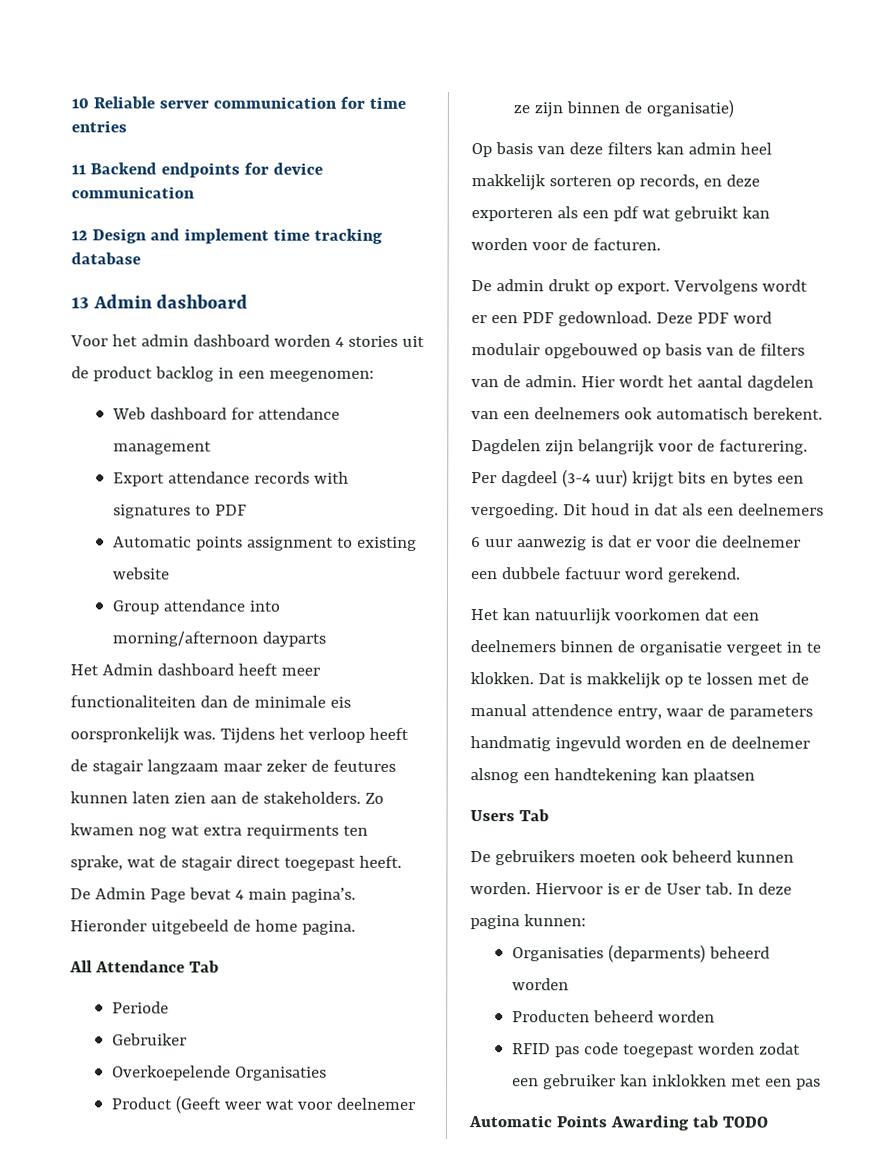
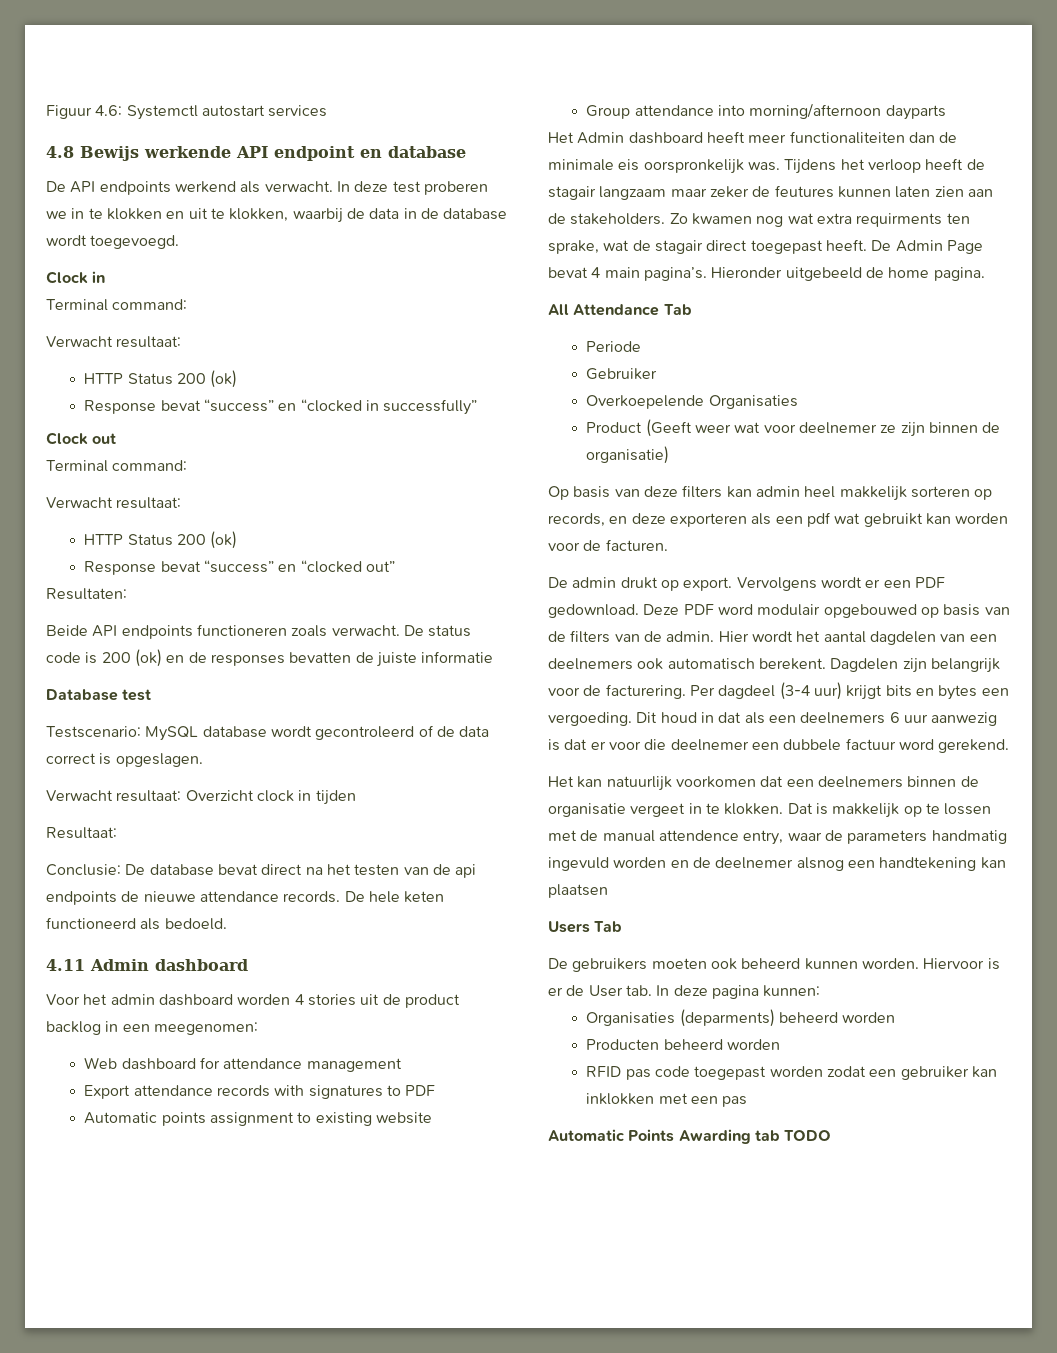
[71,96,406,109] [71,120,127,133] [71,162,323,178] [71,186,195,199] [71,228,383,244] [71,252,141,265] [71,297,89,309] 10 Reliable server communication for time entries // 11 Backend endpoints for device communication // 12 Design and implement time tracking database // 13 -> [46,105,328,120] [46,146,466,161] [46,181,488,195] [46,208,508,223] [46,235,180,249] [46,271,106,284] [46,299,188,311] [46,336,182,348] [84,370,238,388] [84,399,478,415] [46,432,117,445] [46,460,188,472] [46,497,182,509] [84,531,238,549] [84,560,395,575] [46,588,127,600] [46,624,472,639] [46,649,494,667] [46,689,152,701] [46,725,490,741] [46,753,203,767] [46,790,356,805] [46,827,117,839] [46,864,477,878] [46,891,445,905] [46,917,227,930] [46,959,85,971] Figuur 4.6: Systemctl autostart services // 4.8 Bewijs werkende API endpoint en database // De API endpoints werkend als verwacht. In deze test proberen we in te klokken en uit te klokken, waarbij de data in de database wordt toegevoegd. // Clock in // Terminal command: // Verwacht resultaat: // HTTP Status 200 (ok) // Response bevat “success” en “clocked in successfully” // Clock out // Terminal command: // Verwacht resultaat: // HTTP Status 200 (ok) // Response bevat “success” en “clocked out” // Resultaten: // Beide API endpoints functioneren zoals verwacht. De status code is 200 (ok) en de responses bevatten de juiste informatie // Database test // Testscenario: MySQL database wordt gecontroleerd of de data correct is opgeslagen. // Verwacht resultaat: Overzicht clock in tijden // Resultaat: // Conclusie: De database bevat direct na het testen van de api endpoints de nieuwe attendance records. De hele keten functioneerd als bedoeld. // 4.11

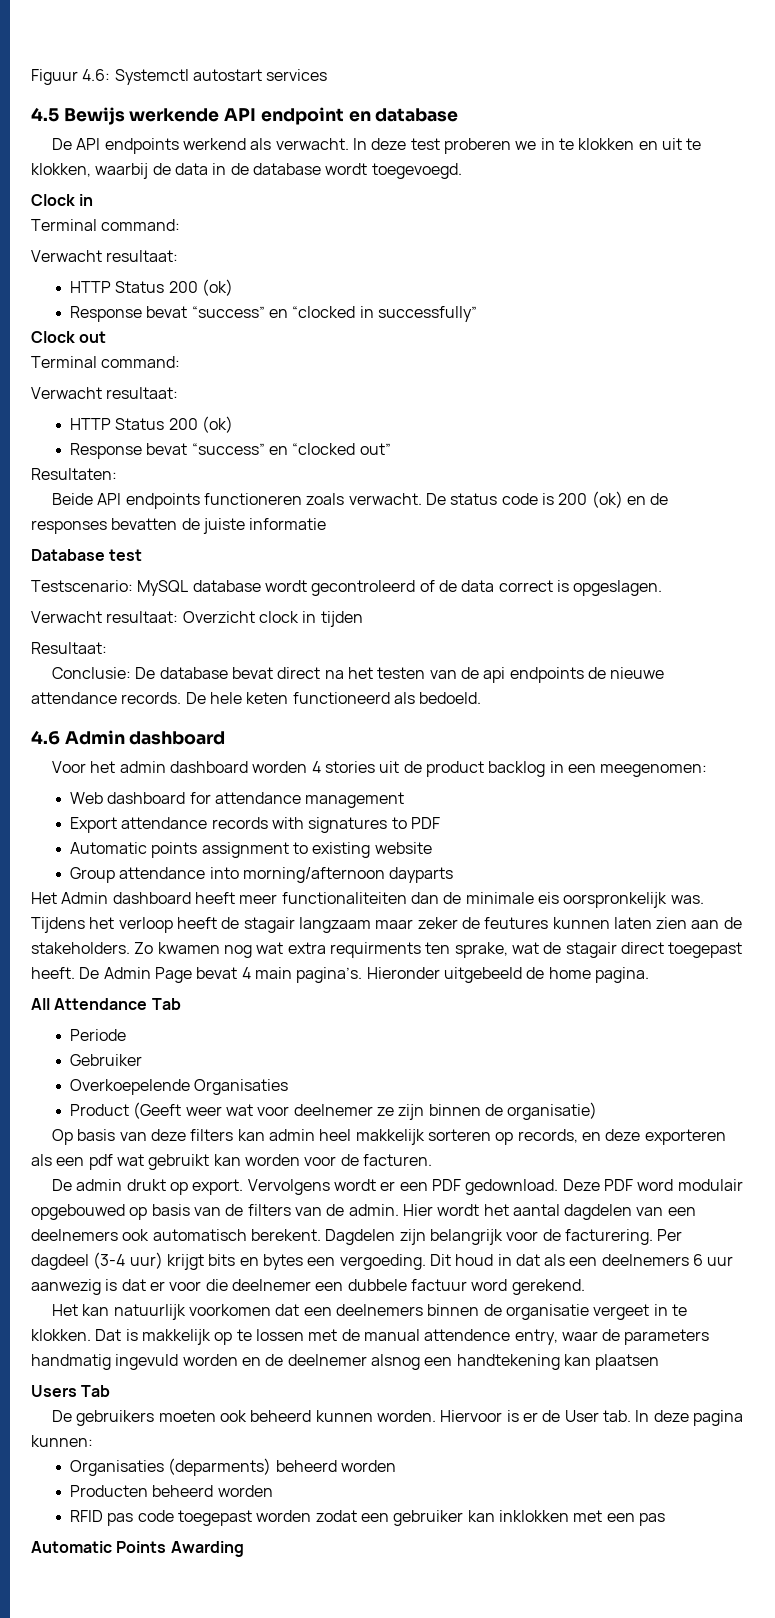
[46,146,74,158] 4.8 -> [31,107,59,122] 4.5
[46,959,85,971] 4.11 -> [31,730,60,745] 4.6
[754,1130,832,1141] tab TODO -> (244, 1549) none

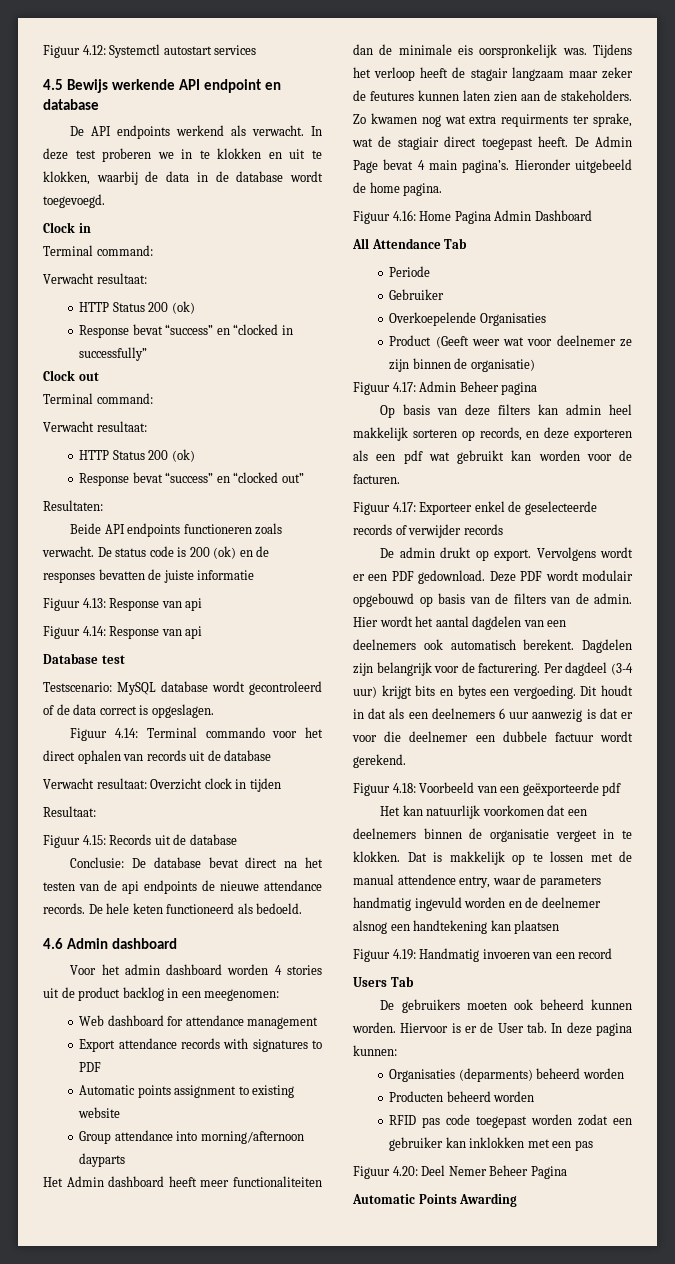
[31,69,111,85] Figuur 4.6: -> [43,45,106,58] Figuur 4.12:
(327, 524) none -> [43,598,203,611] [43,626,203,639] // Figuur 4.13: Response van api // Figuur 4.14: Response van api
(663, 588) none -> [70,727,323,741] [43,750,272,764] // Figuur 4.14: Terminal commando voor het direct ophalen van records uit de database
(107, 648) none -> [43,834,237,848] // Figuur 4.15: Records uit de database
[425,942,451,954] ten -> [573,115,590,124] ter
[565,942,617,958] stagair -> [397,137,439,150] stagiair
(649, 975) none -> [353,210,592,224] // Figuur 4.16: Home Pagina Admin Dashboard
(598, 1111) none -> [353,381,538,395] // Figuur 4.17: Admin Beheer pagina
(432, 1160) none -> [353,501,597,515] [353,524,503,538] // Figuur 4.17: Exporteer enkel de geselecteerde records of verwijder records
[637,1179,743,1191] [31,1204,125,1220] word modulair opgebouwed -> [545,570,633,581] [353,593,414,607] wordt modulair opgebouwd
[455,1254,494,1266] houd -> [601,685,633,696] houdt
[471,1279,508,1291] word -> [600,731,633,742] wordt
(585, 1287) none -> [353,782,622,796] // Figuur 4.18: Voorbeeld van een geëxporteerde pdf
(660, 1362) none -> [353,948,613,962] // Figuur 4.19: Handmatig invoeren van een record
(665, 1519) none -> [353,1165,567,1179] // Figuur 4.20: Deel Nemer Beheer Pagina

